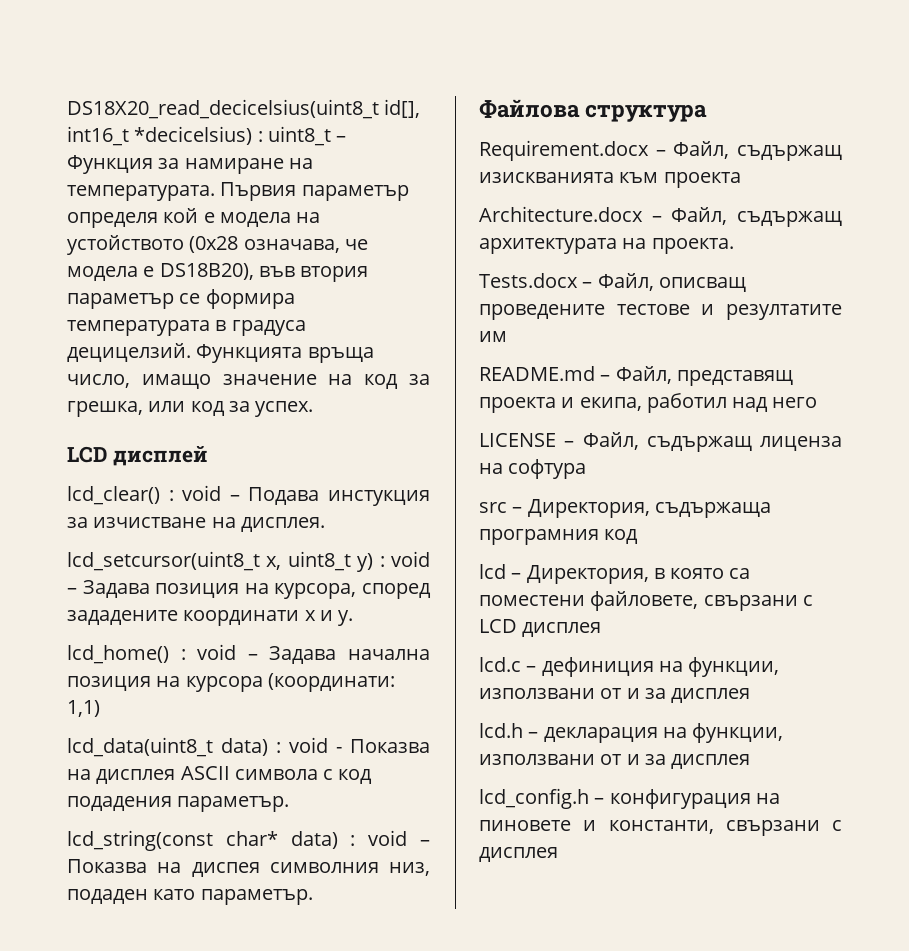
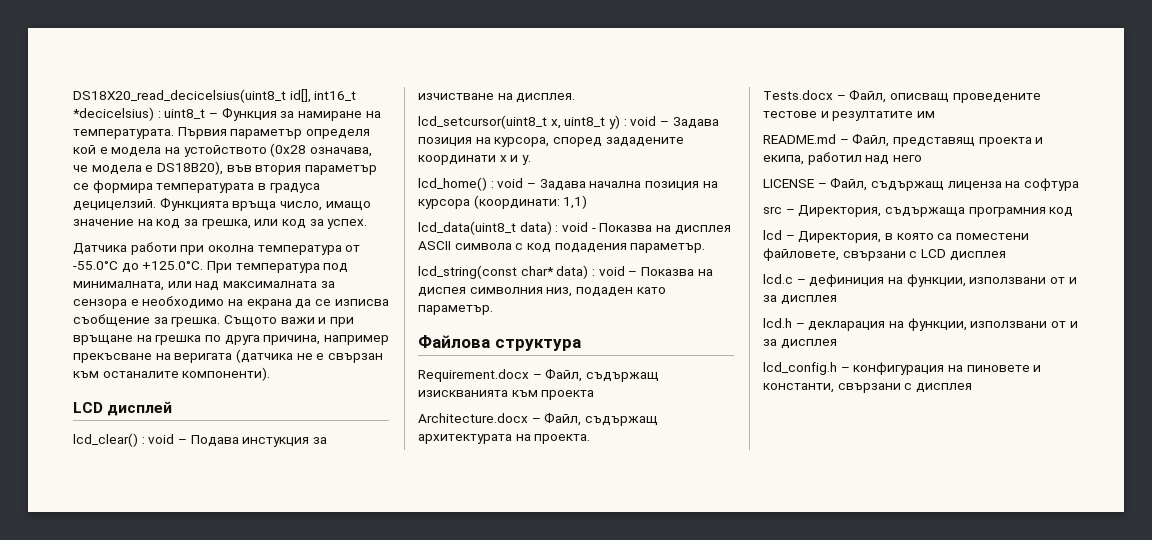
(314, 409) none -> [73,242,361,255] [73,261,349,273] [73,281,335,291] [73,296,389,309] [73,314,354,327] [73,335,389,345] [73,349,383,363] [73,367,271,381] // Датчика работи при околна температура от -55.0°C до +125.0°C. При температура под минималната, или над максималната за сензора е необходимо на екрана да се изписва съобщение за грешка. Същото важи и при връщане на грешка по друга причина, например прекъсване на веригата (датчика не е свързан към останалите компоненти).

